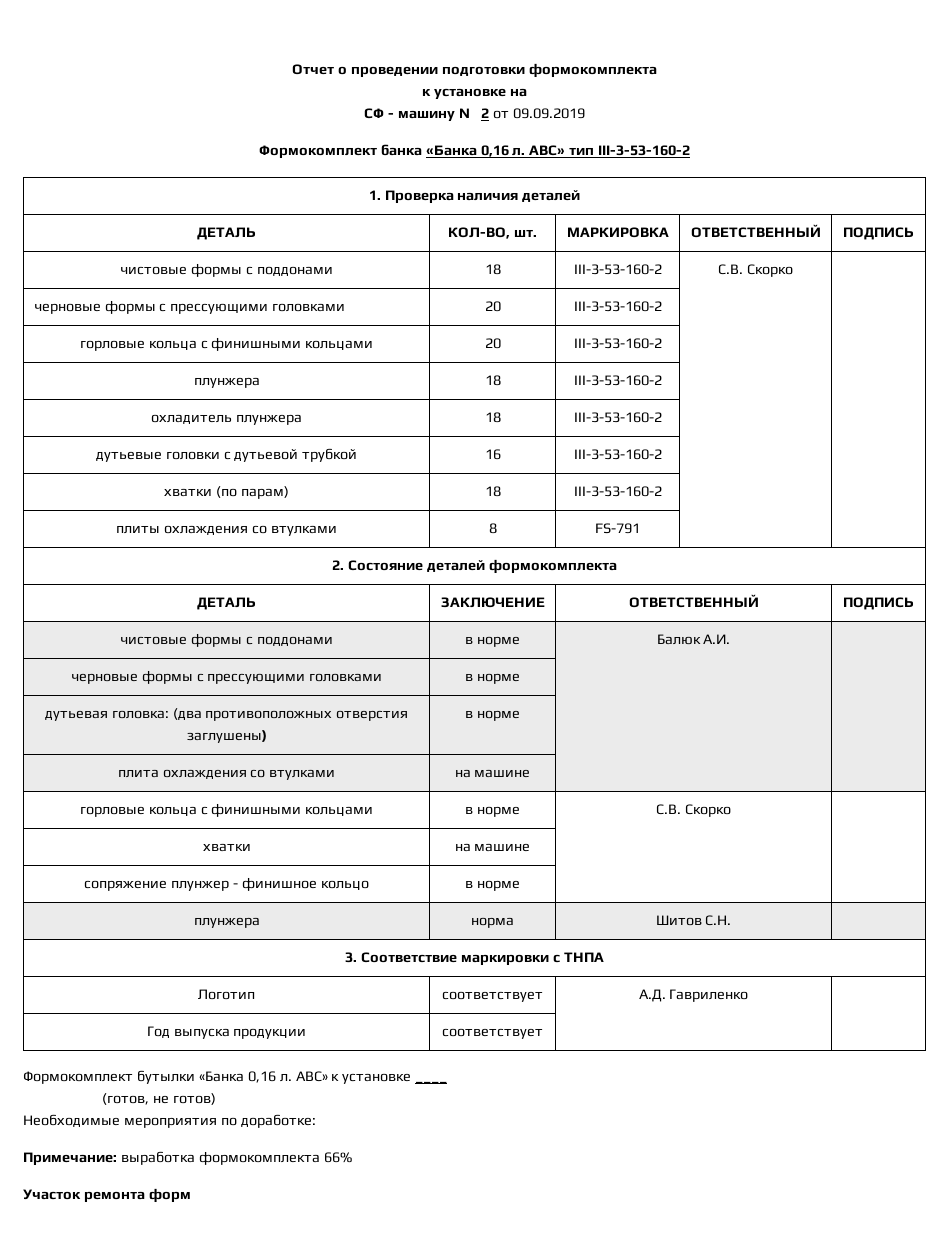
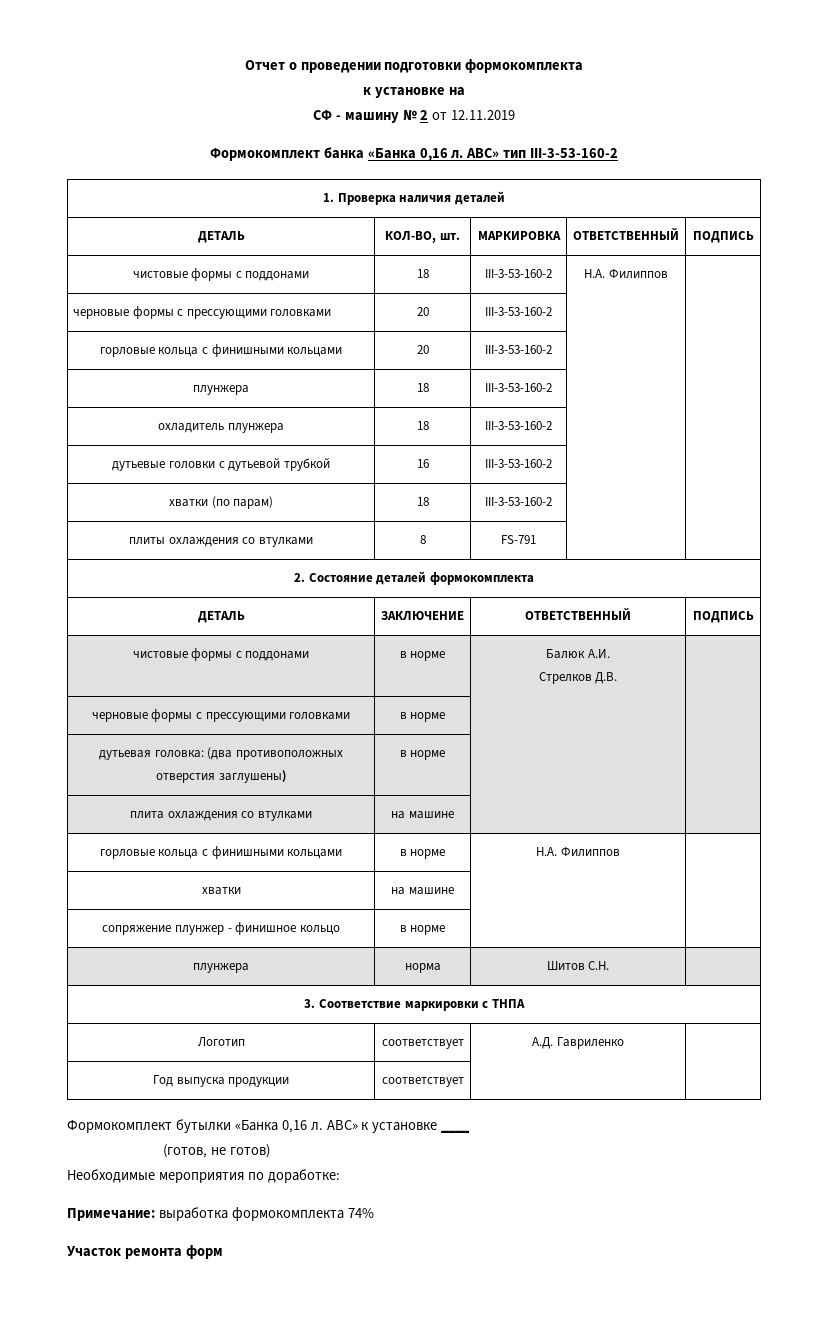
[513,108,586,119] 09.09.2019 -> [451,110,516,120] 12.11.2019
[718,264,793,277] С.В. Скорко -> [584,269,668,279] Н.А. Филиппов
(731, 639) none -> [538,672,618,684] // Стрелков Д.В.
[656,804,731,817] С.В. Скорко -> [536,847,620,857] Н.А. Филиппов
[323,1152,352,1163] 66% -> [347,1208,374,1218] 74%

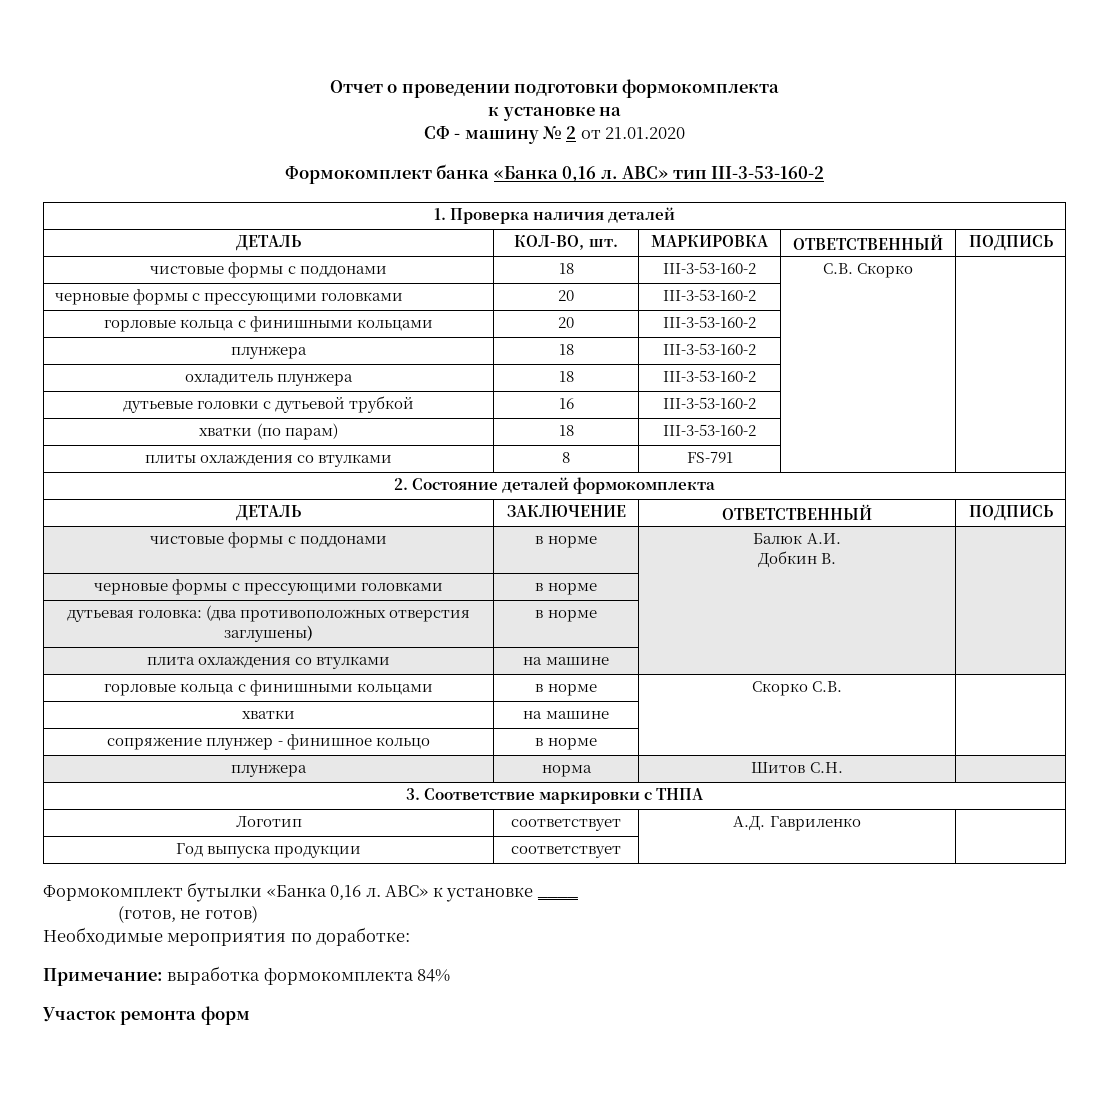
[451,110,516,120] 12.11.2019 -> [605,127,686,139] 21.01.2020
[584,269,668,279] Н.А. Филиппов -> [822,263,914,278] С.В. Скорко
[538,672,618,684] Стрелков Д.В. -> [757,551,837,568] Добкин В.
[536,847,620,857] Н.А. Филиппов -> [751,681,843,696] Скорко С.В.
[347,1208,374,1218] 74% -> [417,969,451,982] 84%

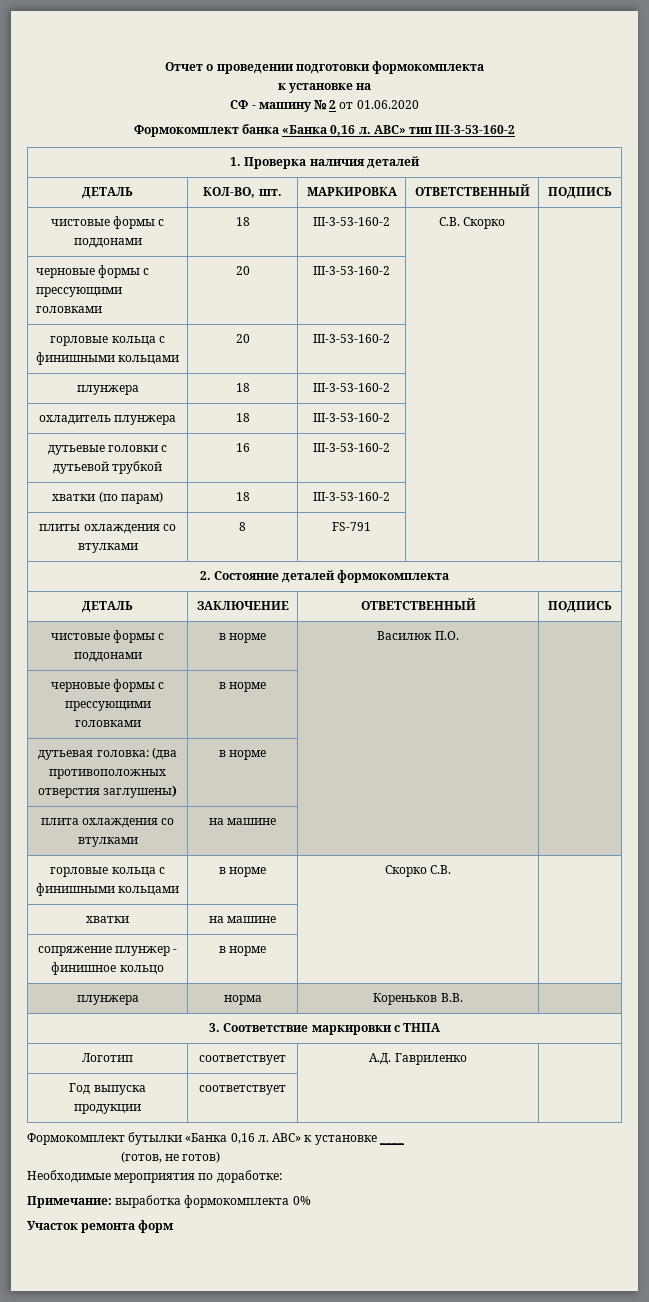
[605,127,686,139] 21.01.2020 -> [356,100,419,109] 01.06.2020
[753,533,841,544] [757,551,837,568] Балюк А.И. // Добкин В. -> [377,631,459,640] Василюк П.О.
[751,762,843,773] Шитов С.Н. -> [373,993,463,1005] Кореньков В.В.
[417,969,451,982] 84% -> [292,1196,311,1205] 0%

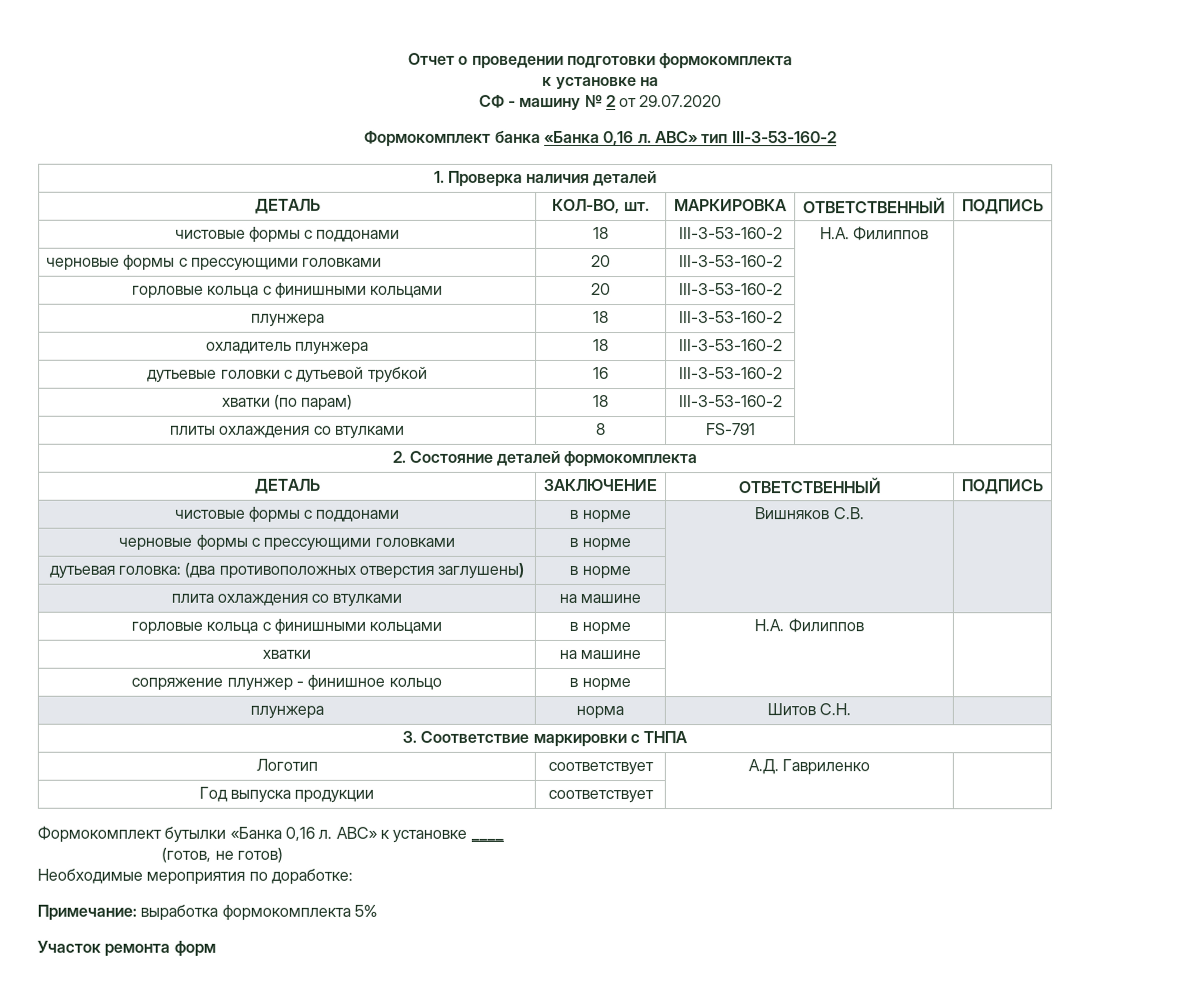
[356,100,419,109] 01.06.2020 -> [639,95,723,108] 29.07.2020
[438,217,506,229] С.В. Скорко -> [819,226,930,241] Н.А. Филиппов
[377,631,459,640] Василюк П.О. -> [754,507,864,520] Вишняков С.В.
[384,865,452,877] Скорко С.В. -> [754,618,864,633] Н.А. Филиппов
[373,993,463,1005] Кореньков В.В. -> [766,703,852,716] Шитов С.Н.
[292,1196,311,1205] 0% -> [353,904,378,917] 5%

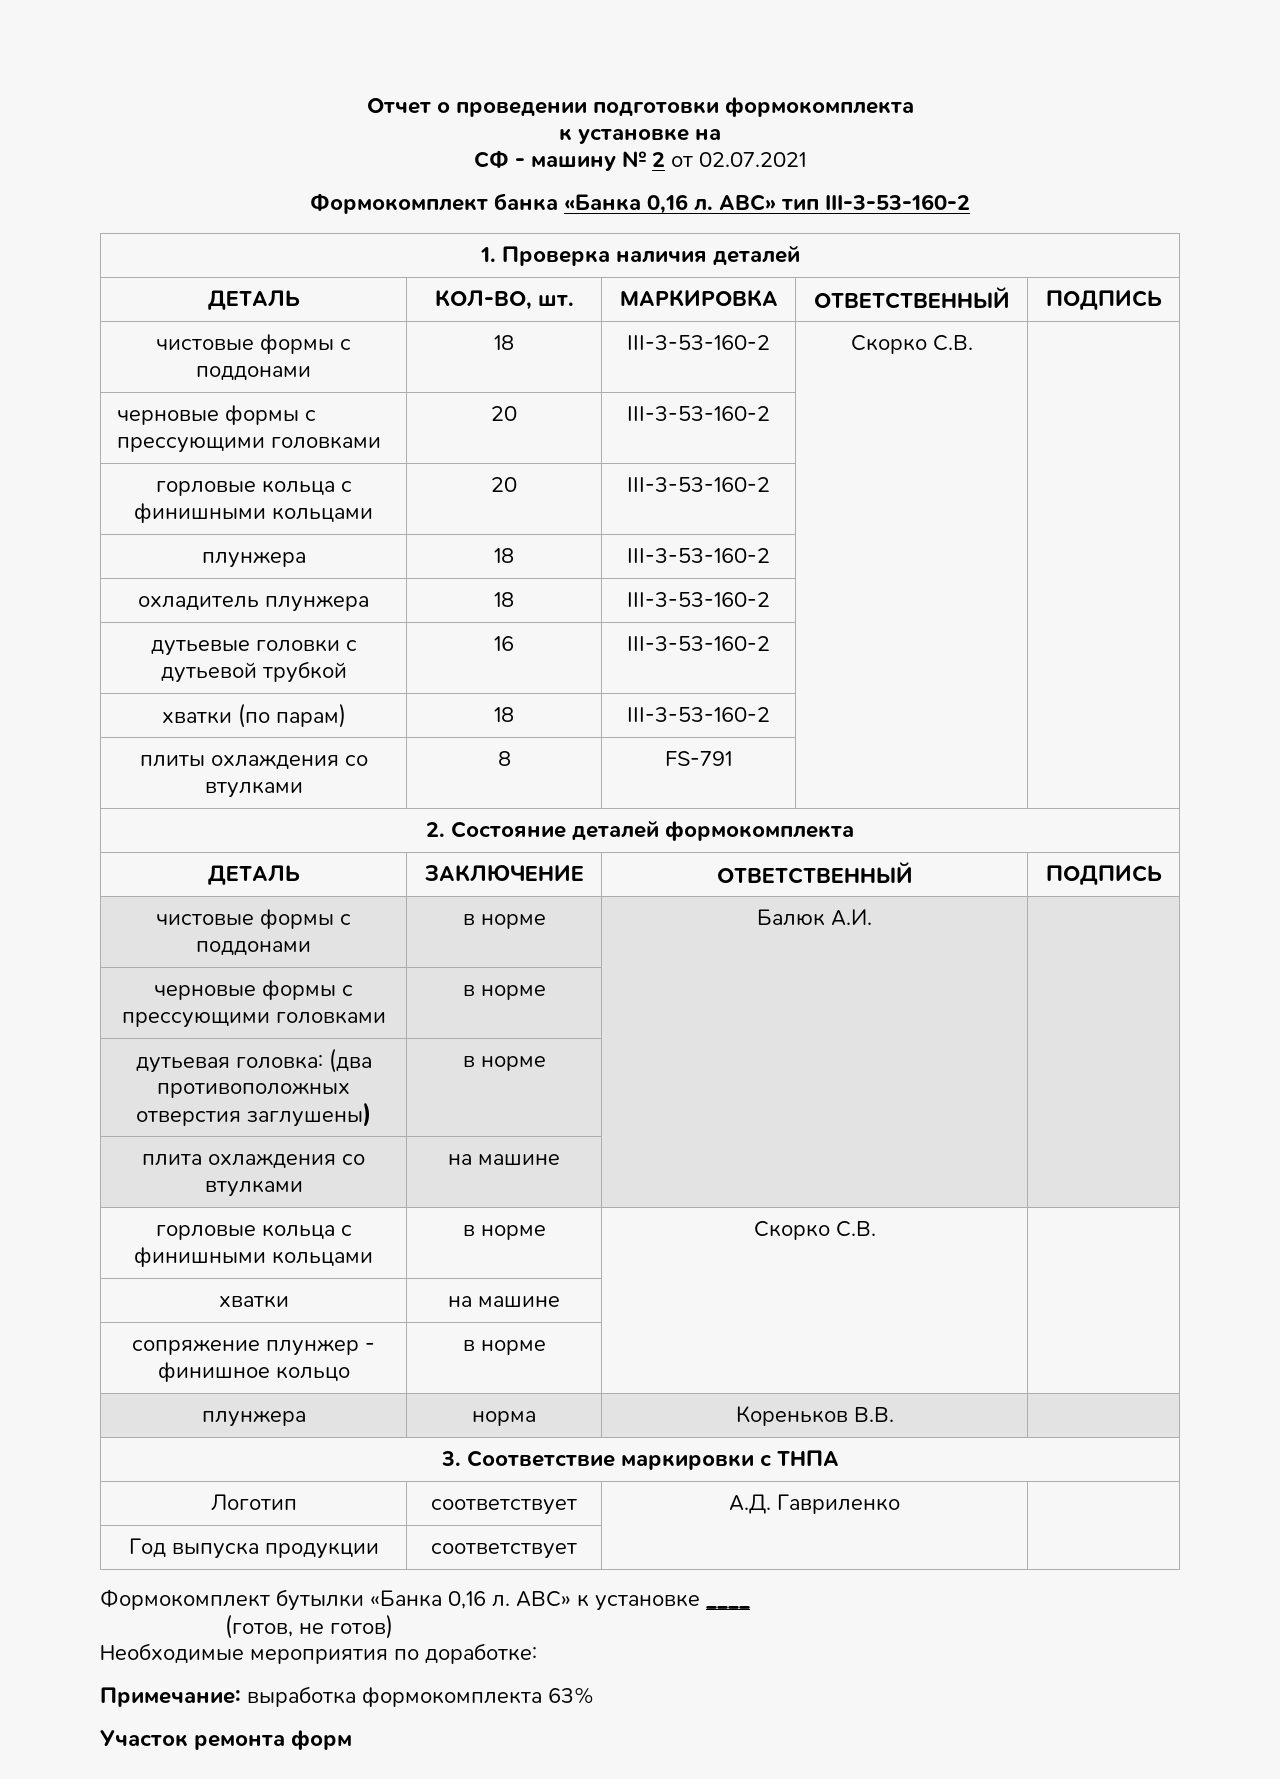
[639,95,723,108] 29.07.2020 -> [699,152,806,167] 02.07.2021
[819,226,930,241] Н.А. Филиппов -> [850,335,973,354] Скорко С.В.
[754,507,864,520] Вишняков С.В. -> [757,909,872,926] Балюк А.И.
[754,618,864,633] Н.А. Филиппов -> [753,1221,876,1240] Скорко С.В.
[766,703,852,716] Шитов С.Н. -> [735,1405,894,1426] Кореньков В.В.
[353,904,378,917] 5% -> [548,1687,594,1704] 63%

